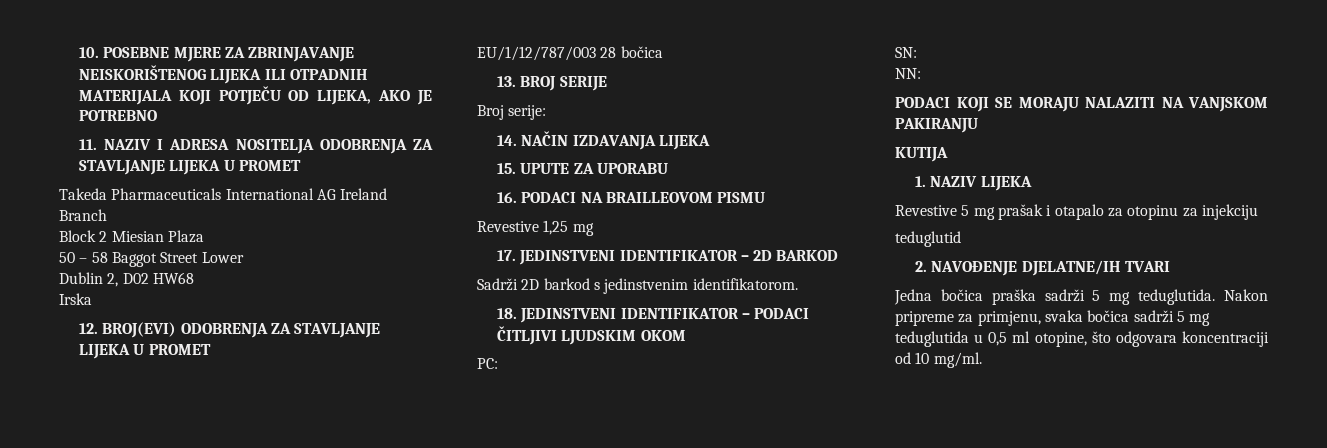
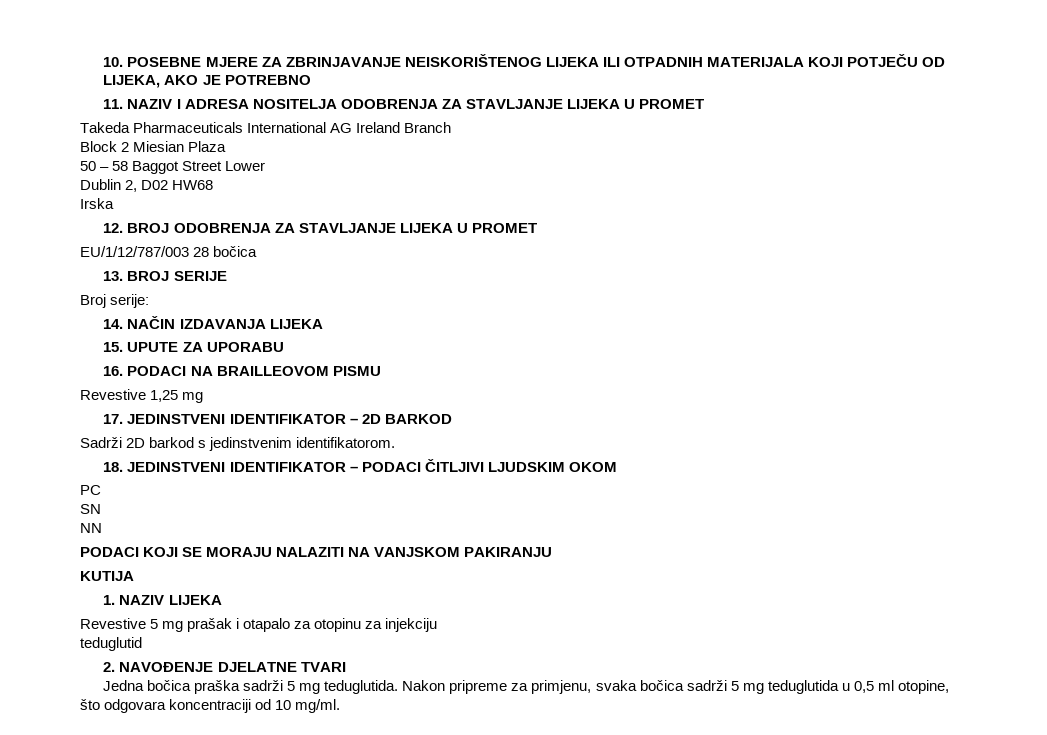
[102,322,177,338] BROJ(EVI) -> [127,223,170,233] BROJ
[477,358,498,369] [895,47,917,58] [895,68,921,79] PC: // SN: // NN: -> [80,485,101,495] [80,504,101,514] [80,523,102,533] PC // SN // NN
[1021,260,1121,276] DJELATNE/IH -> [217,662,297,672] DJELATNE

